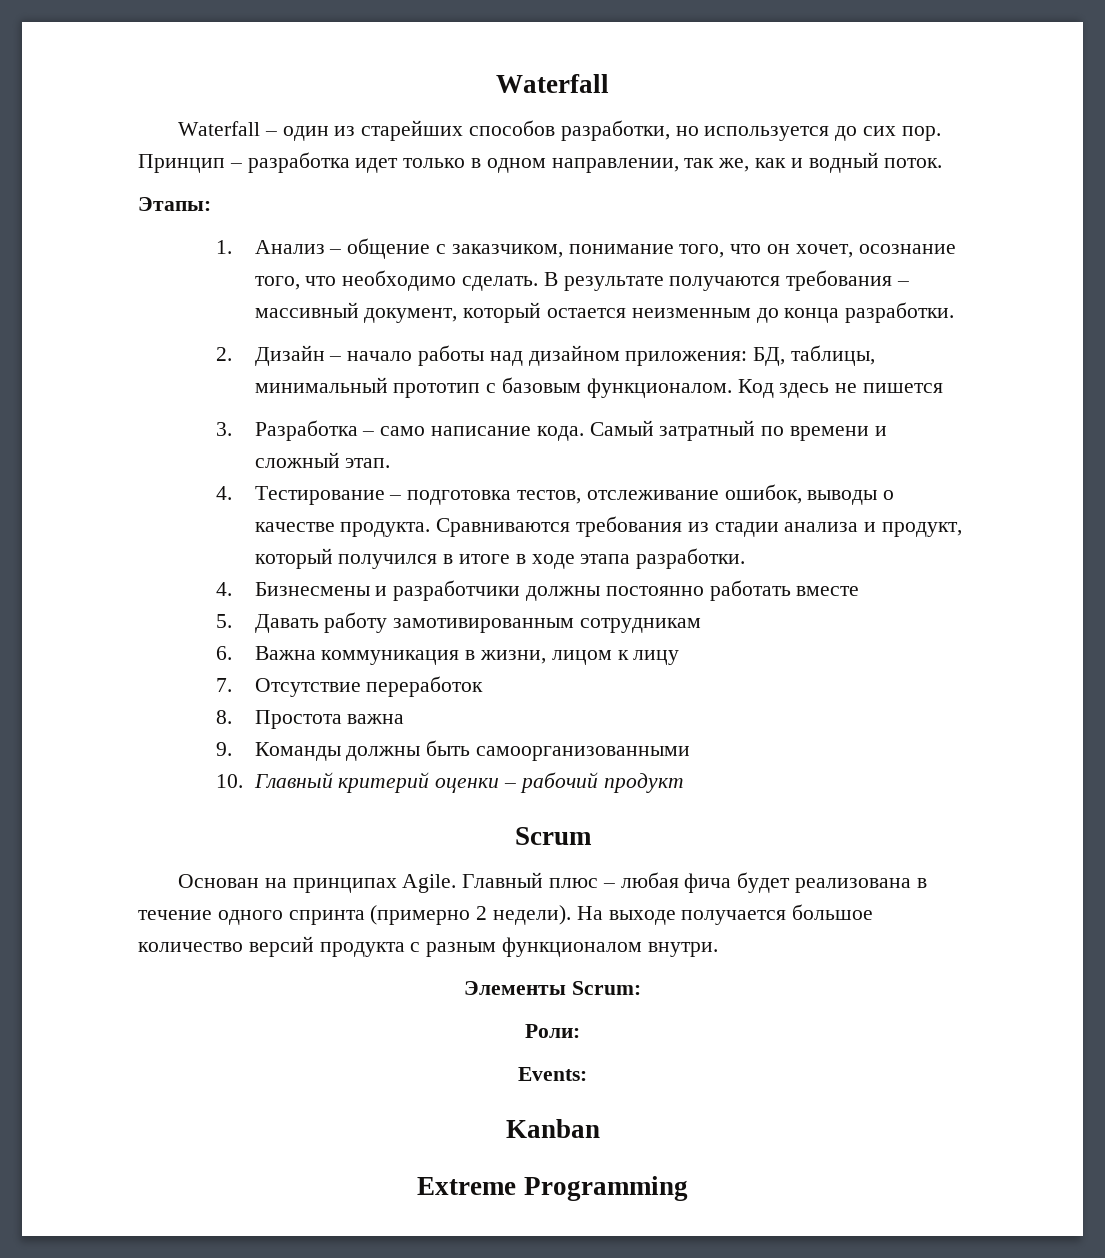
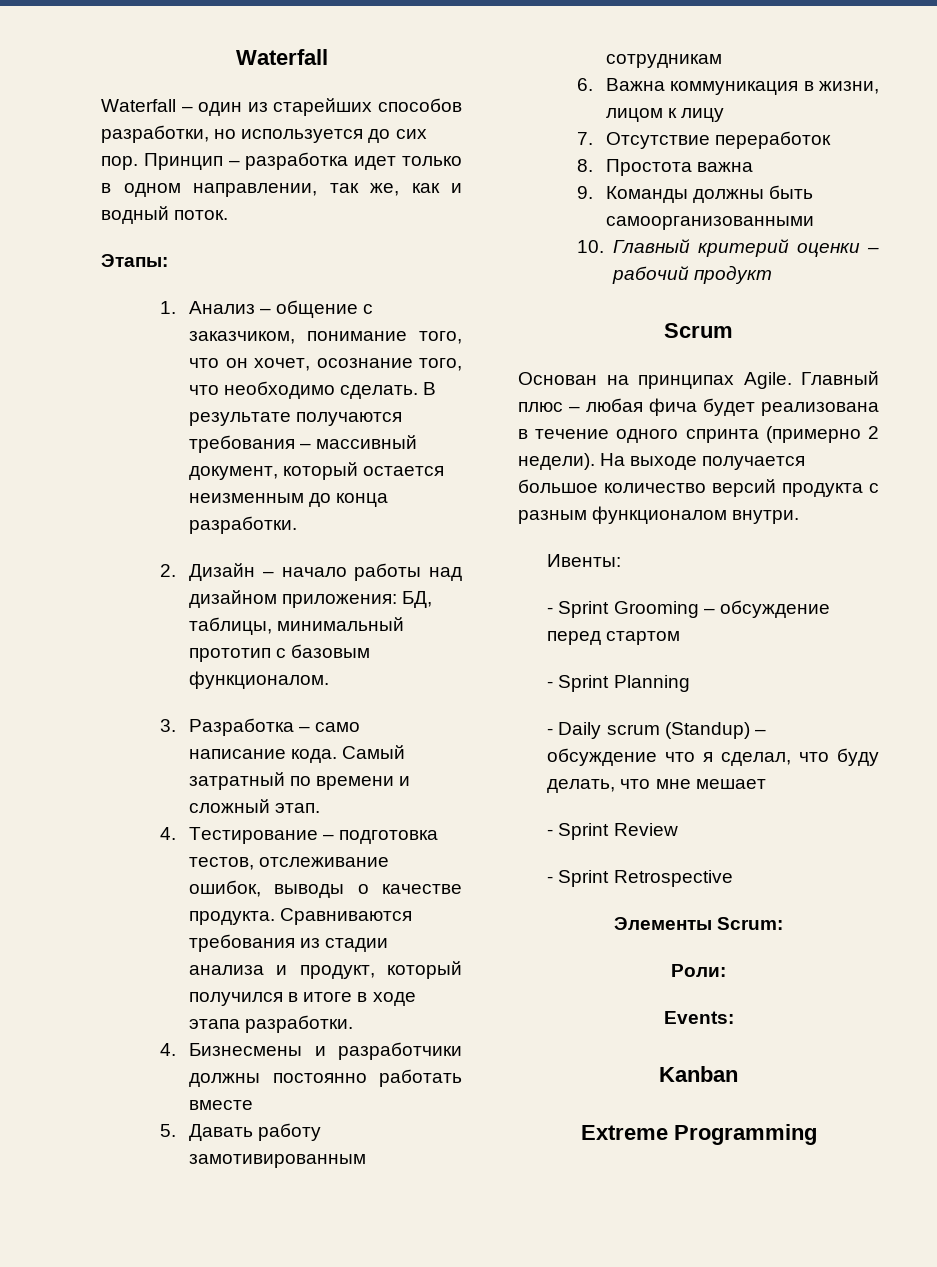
[737,379,944,398] Код здесь не пишется -> (330, 680) none
(718, 949) none -> [547,554,622,567] [547,600,830,618] [547,631,681,645] [547,675,690,692] [547,722,766,739] [547,748,880,766] [547,779,766,793] [547,823,678,840] [547,870,733,887] // Ивенты: // - Sprint Grooming – обсуждение перед стартом // - Sprint Planning // - Daily scrum (Standup) – обсуждение что я сделал, что буду делать, что мне мешает // - Sprint Review // - Sprint Retrospective

